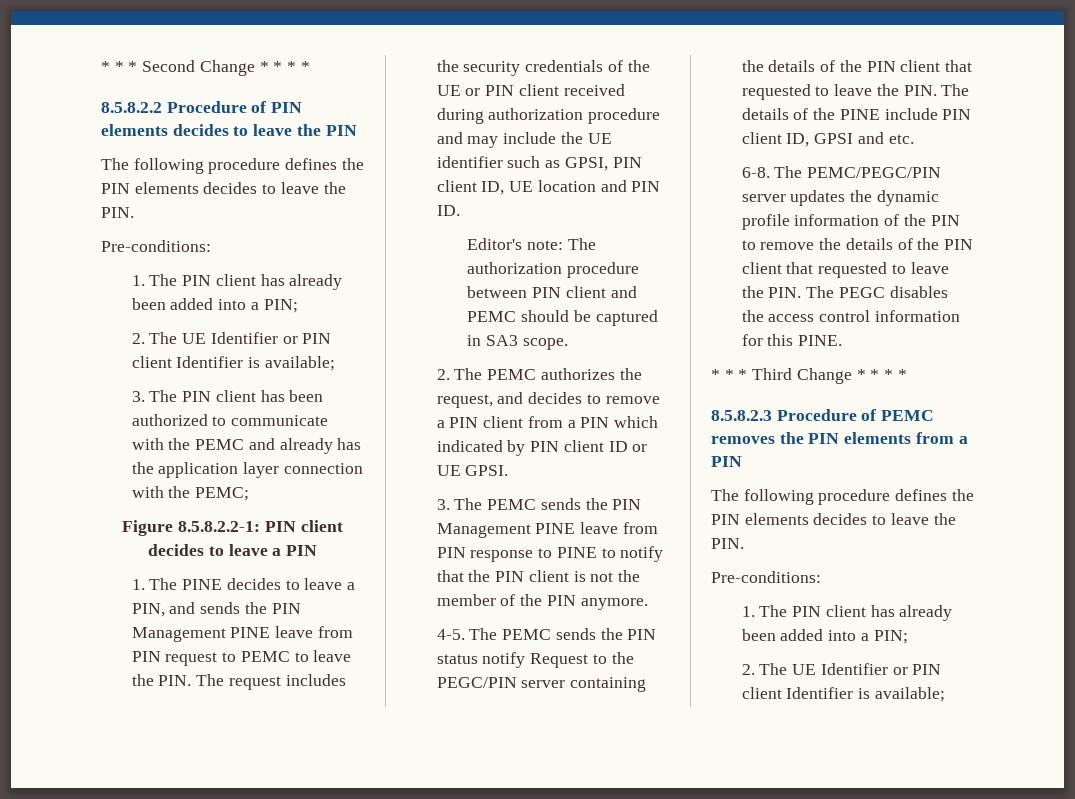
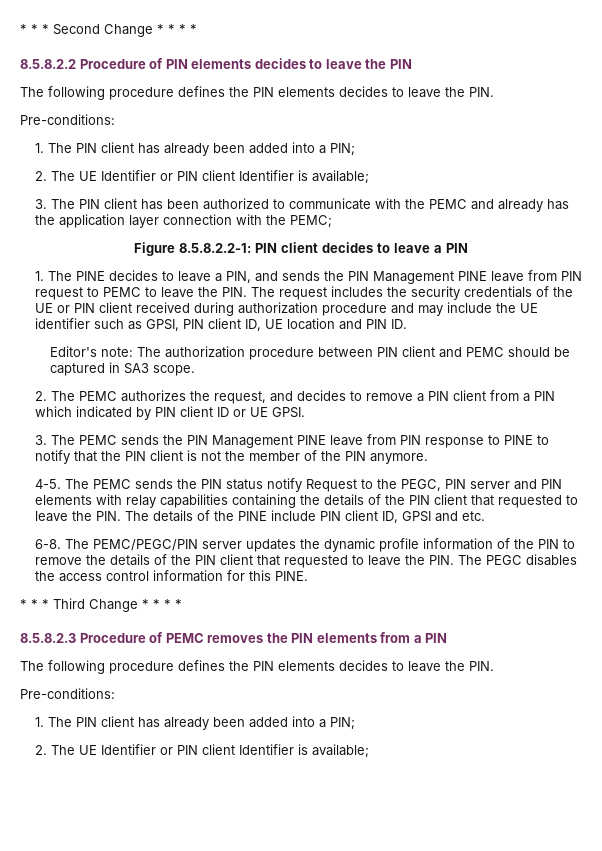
[436,677,566,688] PEGC/PIN server -> [400,479,562,491] [34,494,228,508] PEGC, PIN server and PIN elements with relay capabilities

